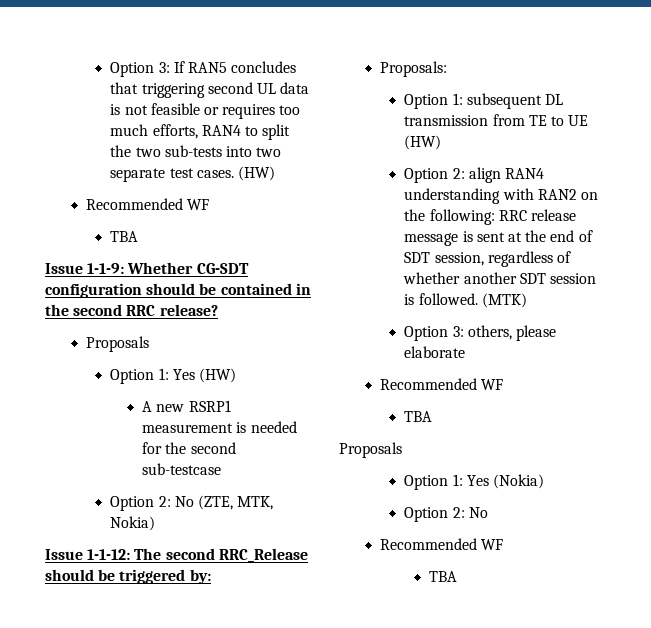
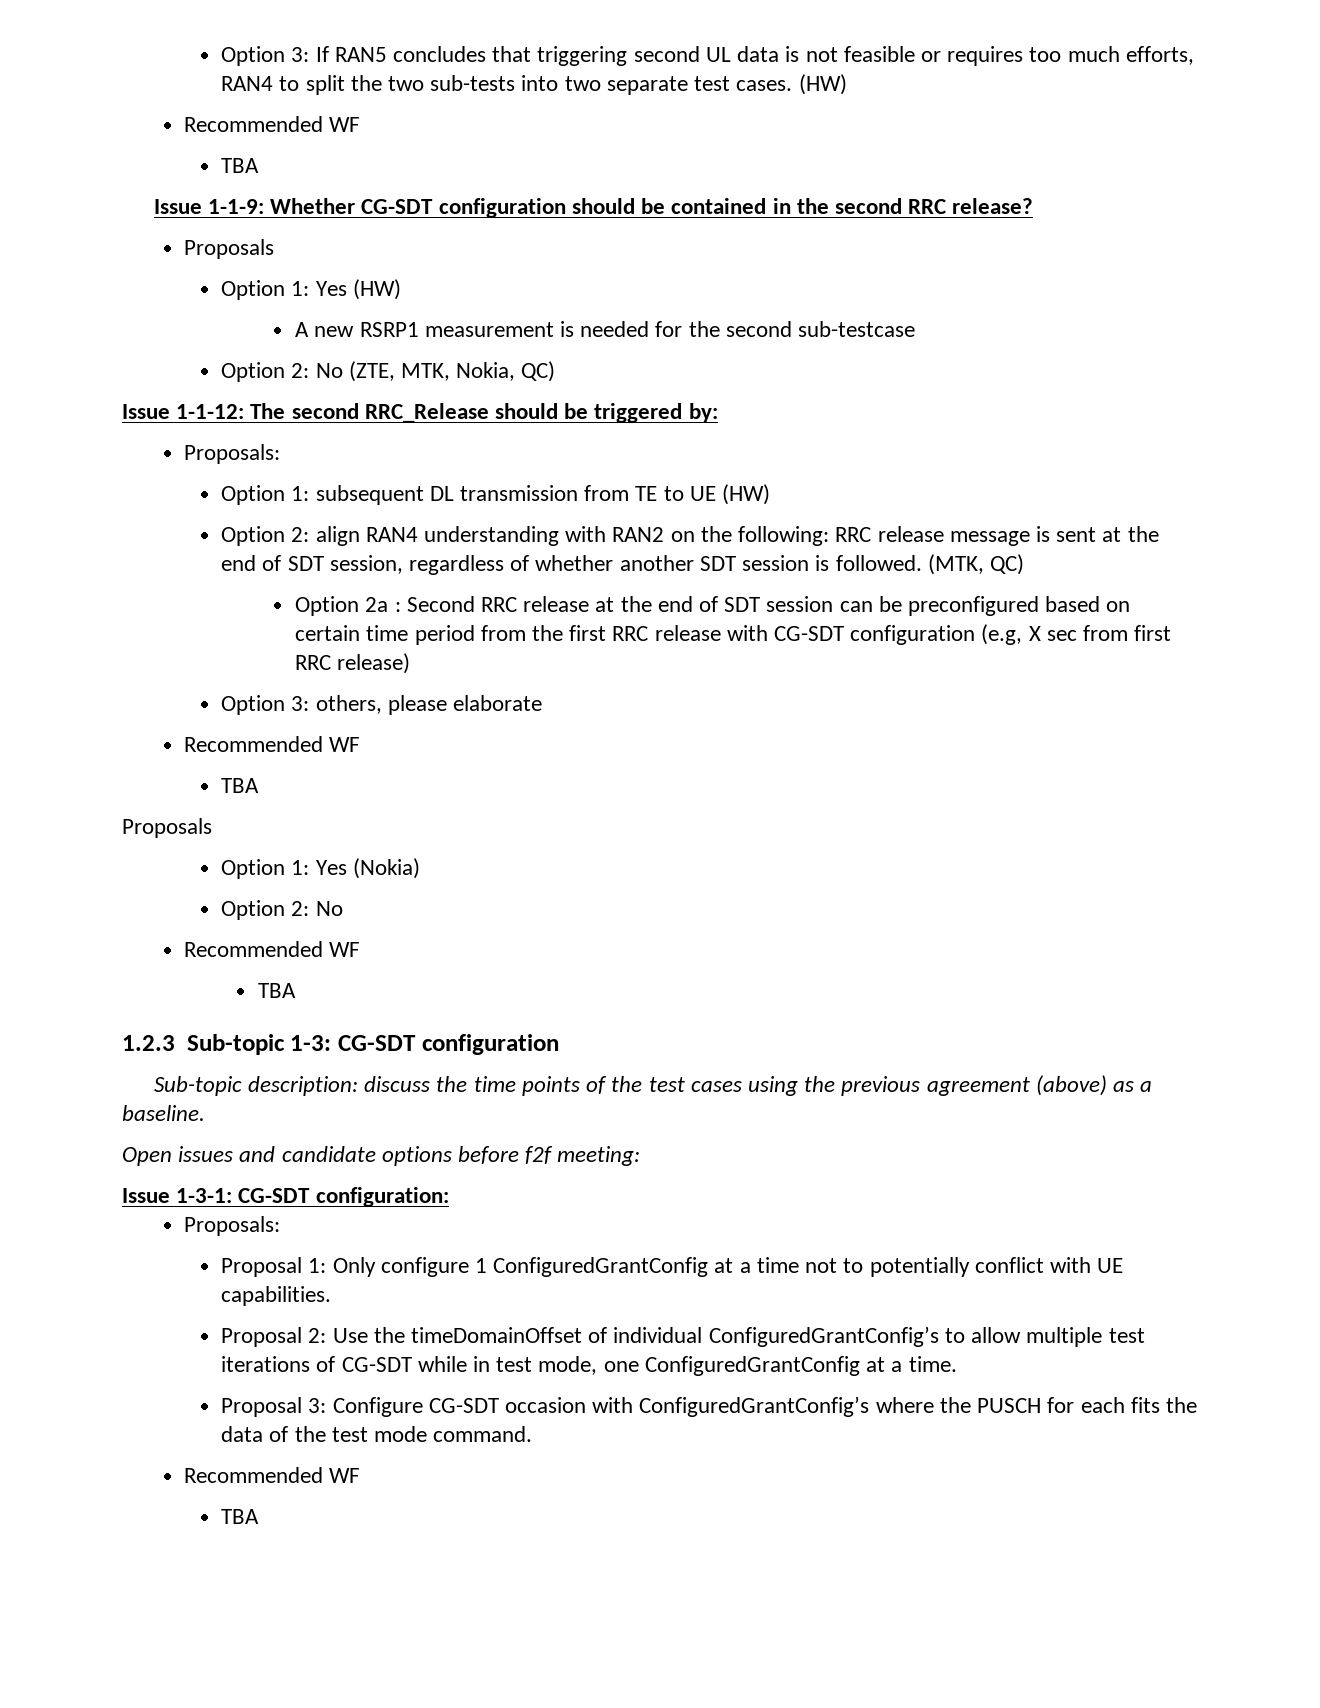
[110,516,156,531] Nokia) -> [456,361,556,382] Nokia, QC)
[481,293,527,308] (MTK) -> [927,554,1024,575] [295,596,1131,616] [295,624,1172,645] [295,653,411,674] (MTK, QC) // Option 2a : Second RRC release at the end of SDT session can be preconfigured based on certain time period from the first RRC release with CG-SDT configuration (e.g, X sec from first RRC release)
(457, 576) none -> [122,1034,559,1055] [153,1075,1153,1096] [122,1105,205,1121] [122,1146,641,1166] [122,1187,449,1207] [184,1216,281,1236] [221,1257,1124,1277] [221,1286,332,1306] [221,1326,1145,1347] [221,1356,957,1376] [221,1396,1197,1417] [221,1426,533,1442] [184,1467,361,1483] [221,1509,260,1524] // 1.2.3 Sub-topic 1-3: CG-SDT configuration // Sub-topic description: discuss the time points of the test cases using the previous agreement (above) as a baseline. // Open issues and candidate options before f2f meeting: // Issue 1-3-1: CG-SDT configuration: // Proposals: // Proposal 1: Only configure 1 ConfiguredGrantConfig at a time not to potentially conflict with UE capabilities. // Proposal 2: Use the timeDomainOffset of individual ConfiguredGrantConfig’s to allow multiple test iterations of CG-SDT while in test mode, one ConfiguredGrantConfig at a time. // Proposal 3: Configure CG-SDT occasion with ConfiguredGrantConfig’s where the PUSCH for each fits the data of the test mode command. // Recommended WF // TBA

